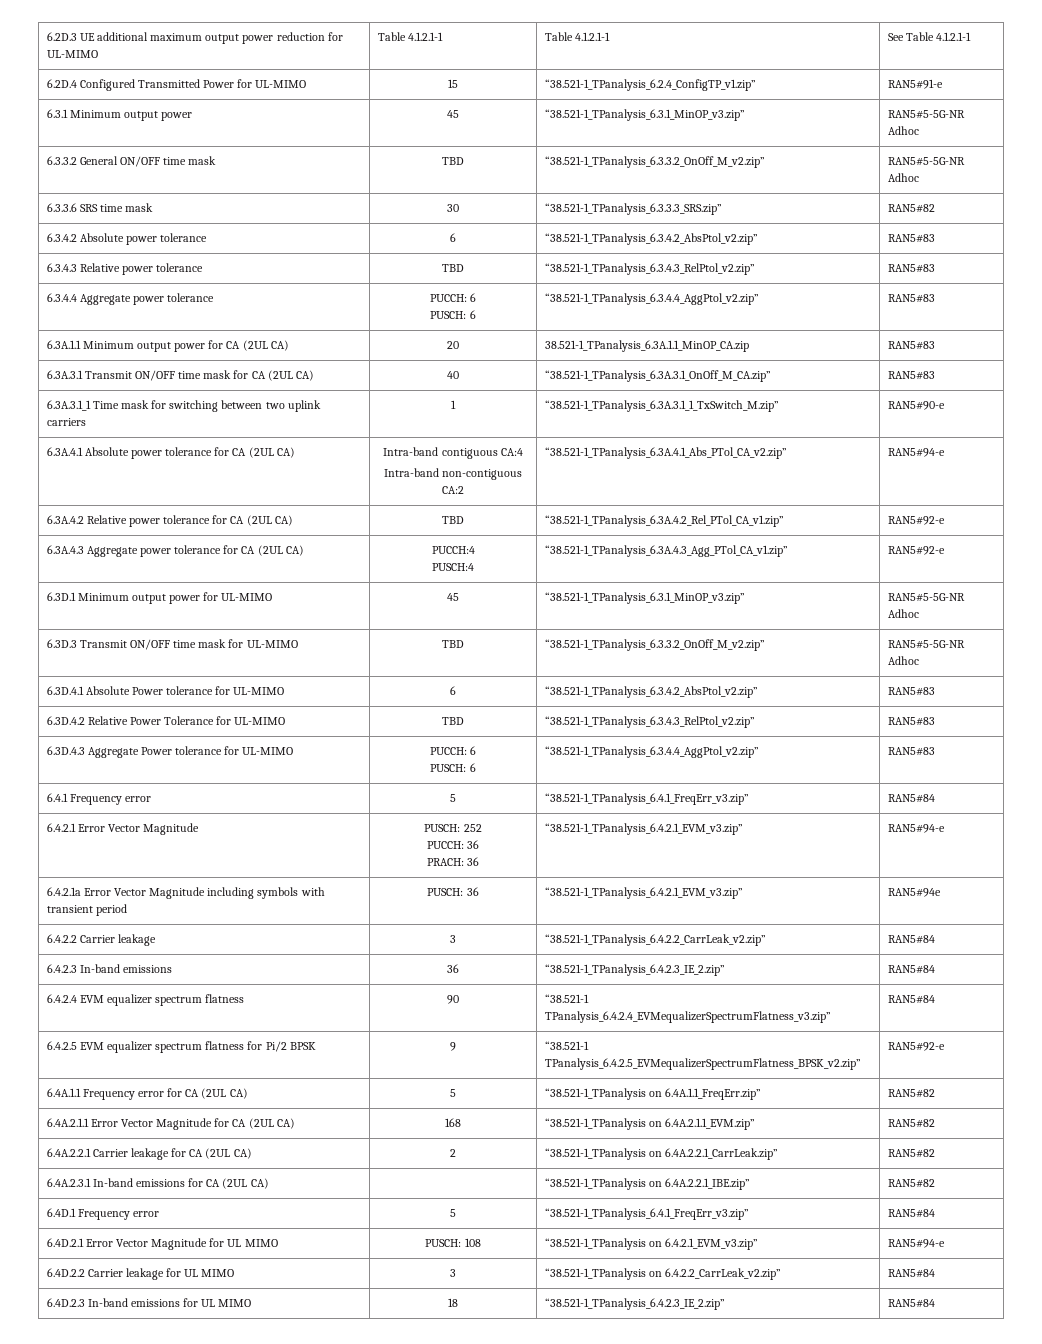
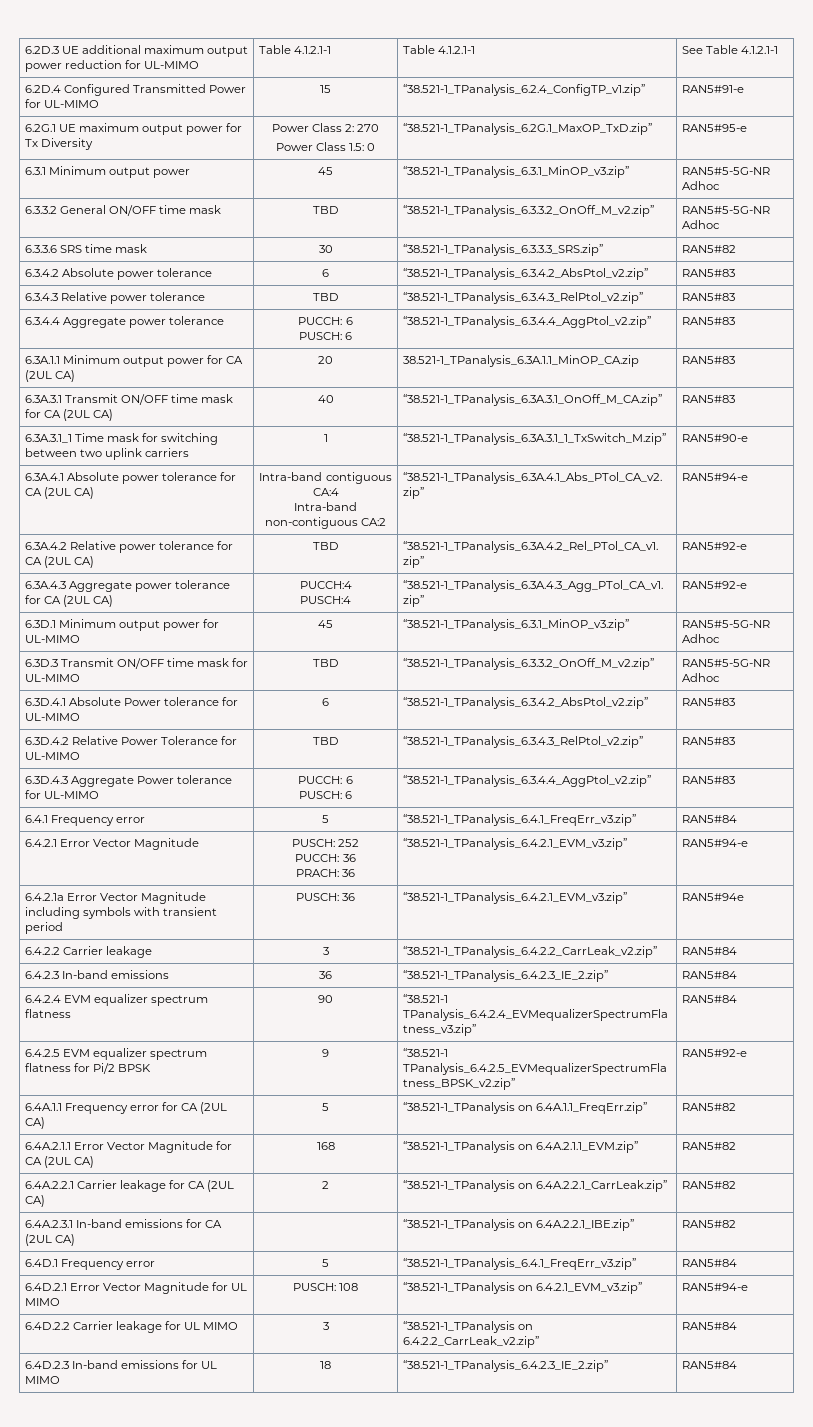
(943, 84) none -> [24,123,243,135] [24,138,93,150] [271,123,380,132] [275,142,376,151] [402,123,652,135] [681,124,747,132] // 6.2G.1 UE maximum output power for Tx Diversity | Power Class 2: 270 // Power Class 1.5: 0 | “38.521-1_TPanalysis_6.2G.1_MaxOP_TxD.zip” | RAN5#95-e

